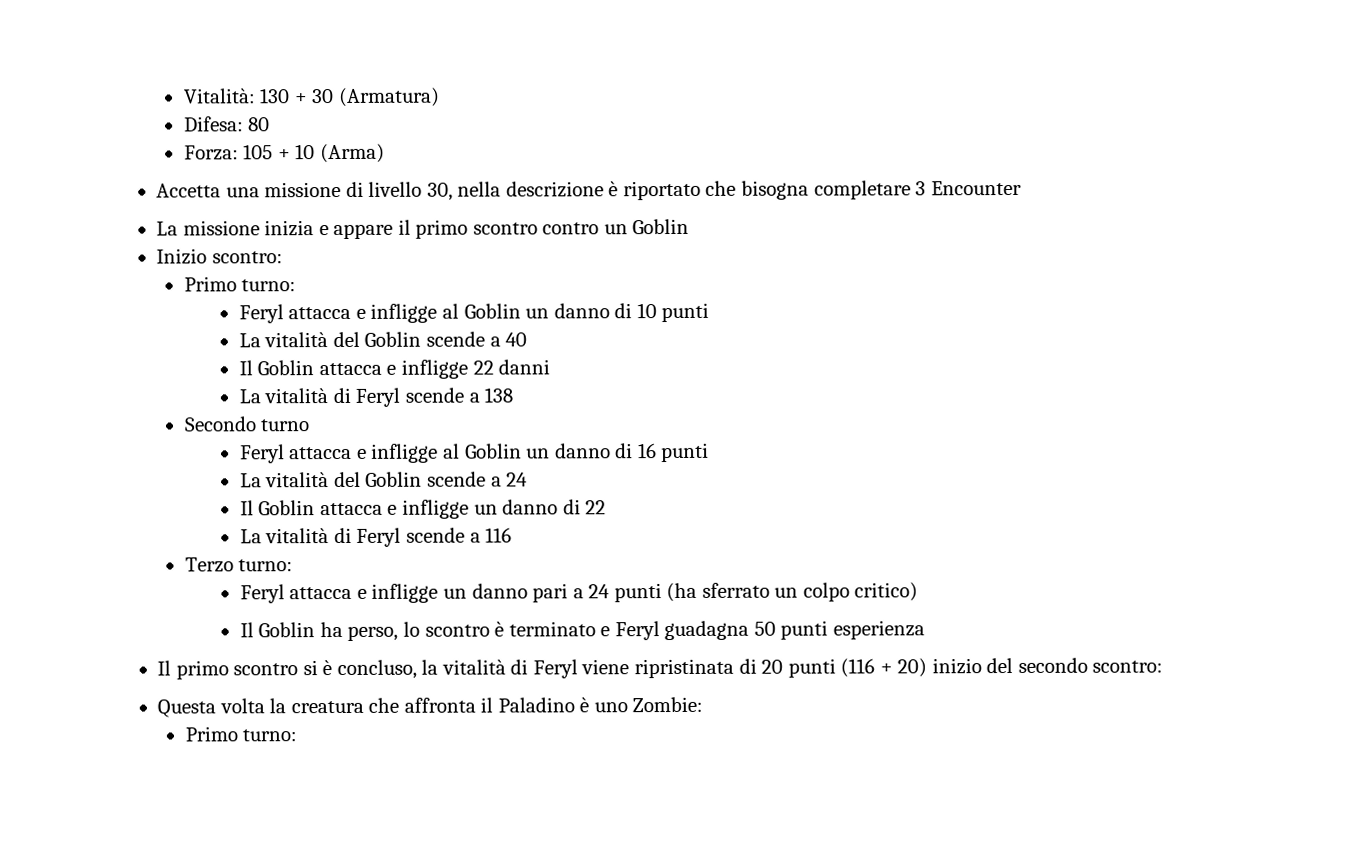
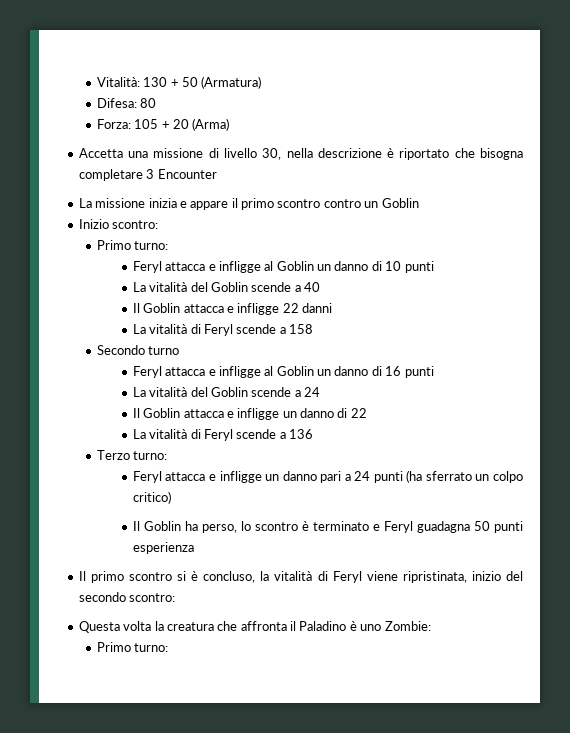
[312,89,335,104] 30 -> [181,77,198,87] 50
[295,144,316,160] 10 -> [172,119,189,129] 20
[484,387,514,403] 138 -> [289,324,314,334] 158
[485,527,513,543] 116 -> [289,429,314,439] 136
[634,658,928,679] ripristinata di 20 punti (116 + 20) -> [402,571,467,583] ripristinata,

